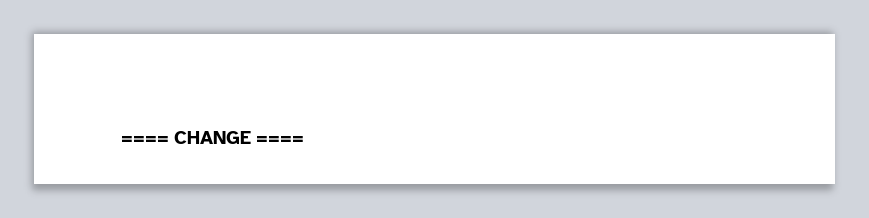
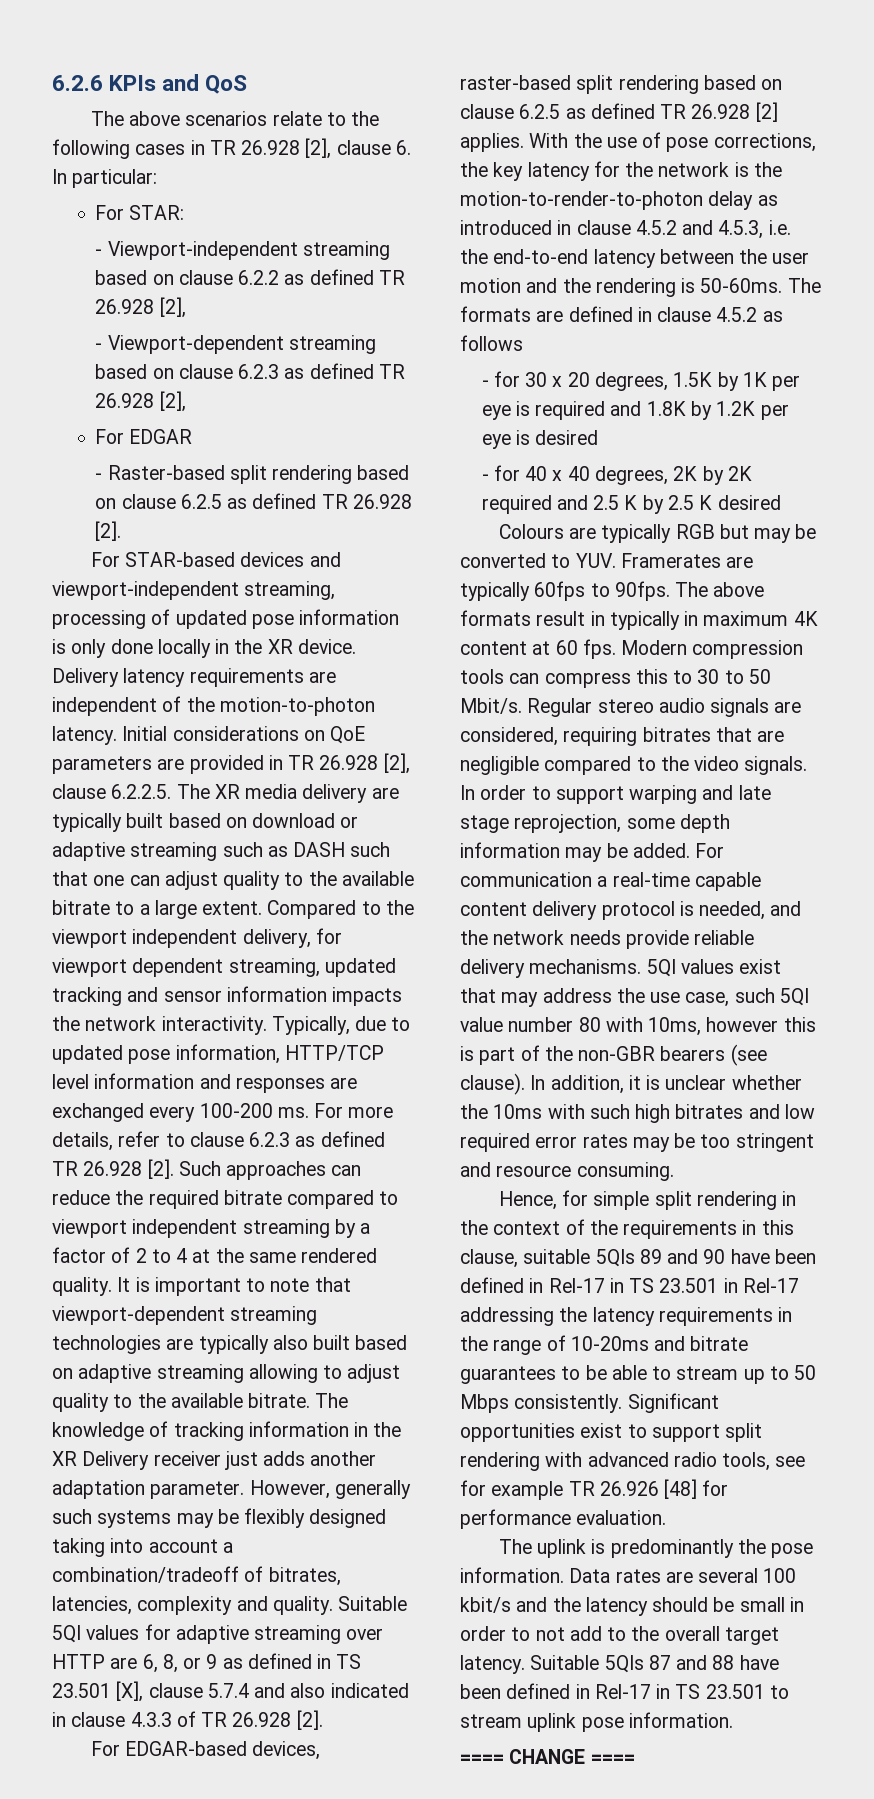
(121, 140) none -> [52,74,248,94] [90,111,380,126] [52,138,411,159] [52,169,158,188] [95,205,185,220] [95,241,390,260] [95,269,405,285] [95,297,186,318] [95,335,376,354] [95,363,405,379] [95,391,186,412] [95,429,193,444] [95,465,410,484] [95,493,412,509] [95,521,122,541] [90,552,341,567] [52,581,336,600] [52,609,400,629] [52,639,356,658] [52,668,336,687] [52,696,375,716] [52,726,366,745] [52,753,410,774] [52,784,399,803] [52,813,359,832] [52,842,391,861] [52,871,414,890] [52,900,414,919] [52,928,342,948] [52,958,396,977] [52,986,403,1006] [52,1016,411,1035] [52,1044,384,1064] [52,1073,358,1093] [52,1103,394,1122] [52,1131,385,1151] [52,1159,362,1180] [52,1190,399,1209] [52,1219,371,1238] [52,1247,378,1263] [52,1277,351,1296] [52,1306,318,1325] [52,1335,408,1354] [52,1364,401,1383] [52,1393,349,1412] [52,1421,402,1441] [52,1451,377,1470] [52,1480,411,1499] [52,1508,387,1528] [52,1538,233,1557] [52,1566,341,1586] [52,1596,408,1615] [52,1624,384,1644] [52,1653,362,1673] [52,1681,409,1702] [52,1710,323,1730] [90,1741,321,1760] [460,75,783,94] [460,102,778,122] [460,132,816,152] [460,161,782,181] [460,191,778,210] [460,220,791,239] [460,249,810,268] [460,278,821,297] [460,306,783,322] [460,335,523,351] [481,371,801,391] [481,401,789,420] [481,430,599,449] [481,465,752,485] [481,495,781,514] [498,524,817,543] [460,553,754,568] [460,581,765,601] [460,610,818,630] [460,639,804,659] [460,669,771,688] [460,698,802,717] [460,727,785,746] [460,756,808,775] [460,785,771,804] [460,814,730,833] [460,842,725,862] [460,872,761,891] [460,901,802,920] [460,930,755,949] [460,959,782,978] [460,988,809,1007] [460,1017,816,1036] [460,1044,767,1066] [460,1073,802,1095] [460,1104,815,1123] [460,1133,814,1152] [460,1162,674,1181] [498,1190,797,1210] [460,1219,794,1239] [460,1249,816,1268] [460,1277,799,1293] [460,1307,793,1326] [460,1335,749,1355] [460,1365,817,1384] [460,1393,719,1413] [460,1423,763,1442] [460,1452,806,1471] [460,1479,729,1500] [460,1509,667,1529] [498,1539,814,1558] [460,1567,797,1583] [460,1597,804,1616] [460,1626,779,1645] [460,1655,779,1674] [460,1683,789,1699] [460,1712,733,1732] 6.2.6 KPIs and QoS // The above scenarios relate to the following cases in TR 26.928 [2], clause 6. In particular: // For STAR: // - Viewport-independent streaming based on clause 6.2.2 as defined TR 26.928 [2], // - Viewport-dependent streaming based on clause 6.2.3 as defined TR 26.928 [2], // For EDGAR // - Raster-based split rendering based on clause 6.2.5 as defined TR 26.928 [2]. // For STAR-based devices and viewport-independent streaming, processing of updated pose information is only done locally in the XR device. Delivery latency requirements are independent of the motion-to-photon latency. Initial considerations on QoE parameters are provided in TR 26.928 [2], clause 6.2.2.5. The XR media delivery are typically built based on download or adaptive streaming such as DASH such that one can adjust quality to the available bitrate to a large extent. Compared to the viewport independent delivery, for viewport dependent streaming, updated tracking and sensor information impacts the network interactivity. Typically, due to updated pose information, HTTP/TCP level information and responses are exchanged every 100-200 ms. For more details, refer to clause 6.2.3 as defined TR 26.928 [2]. Such approaches can reduce the required bitrate compared to viewport independent streaming by a factor of 2 to 4 at the same rendered quality. It is important to note that viewport-dependent streaming technologies are typically also built based on adaptive streaming allowing to adjust quality to the available bitrate. The knowledge of tracking information in the XR Delivery receiver just adds another adaptation parameter. However, generally such systems may be flexibly designed taking into account a combination/tradeoff of bitrates, latencies, complexity and quality. Suitable 5QI values for adaptive streaming over HTTP are 6, 8, or 9 as defined in TS 23.501 [X], clause 5.7.4 and also indicated in clause 4.3.3 of TR 26.928 [2]. // For EDGAR-based devices, raster-based split rendering based on clause 6.2.5 as defined TR 26.928 [2] applies. With the use of pose corrections, the key latency for the network is the motion-to-render-to-photon delay as introduced in clause 4.5.2 and 4.5.3, i.e. the end-to-end latency between the user motion and the rendering is 50-60ms. The formats are defined in clause 4.5.2 as follows // - for 30 x 20 degrees, 1.5K by 1K per eye is required and 1.8K by 1.2K per eye is desired // - for 40 x 40 degrees, 2K by 2K required and 2.5 K by 2.5 K desired // Colours are typically RGB but may be converted to YUV. Framerates are typically 60fps to 90fps. The above formats result in typically in maximum 4K content at 60 fps. Modern compression tools can compress this to 30 to 50 Mbit/s. Regular stereo audio signals are considered, requiring bitrates that are negligible compared to the video signals. In order to support warping and late stage reprojection, some depth information may be added. For communication a real-time capable content delivery protocol is needed, and the network needs provide reliable delivery mechanisms. 5QI values exist that may address the use case, such 5QI value number 80 with 10ms, however this is part of the non-GBR bearers (see clause). In addition, it is unclear whether the 10ms with such high bitrates and low required error rates may be too stringent and resource consuming. // Hence, for simple split rendering in the context of the requirements in this clause, suitable 5QIs 89 and 90 have been defined in Rel-17 in TS 23.501 in Rel-17 addressing the latency requirements in the range of 10-20ms and bitrate guarantees to be able to stream up to 50 Mbps consistently. Significant opportunities exist to support split rendering with advanced radio tools, see for example TR 26.926 [48] for performance evaluation. // The uplink is predominantly the pose information. Data rates are several 100 kbit/s and the latency should be small in order to not add to the overall target latency. Suitable 5QIs 87 and 88 have been defined in Rel-17 in TS 23.501 to stream uplink pose information. //

